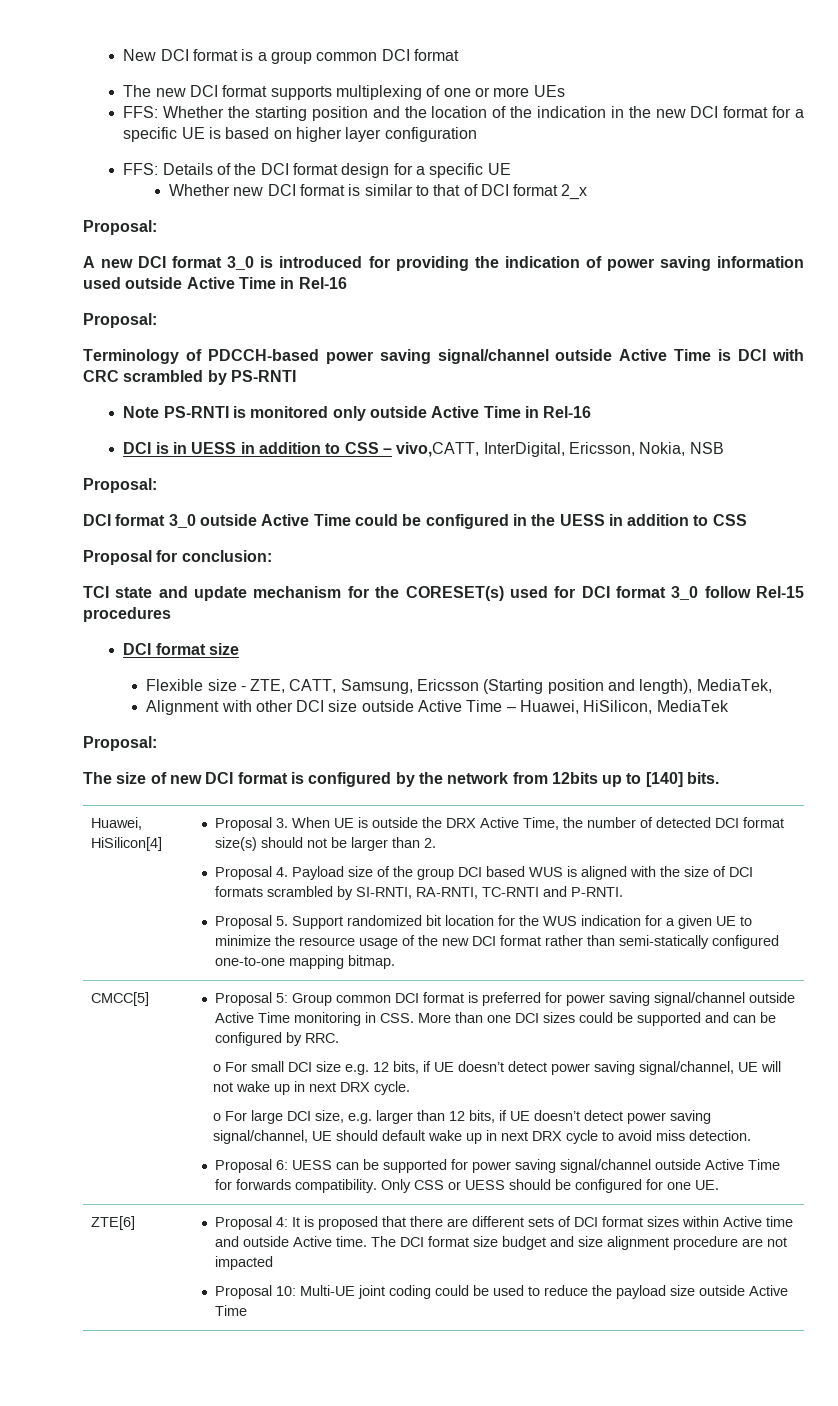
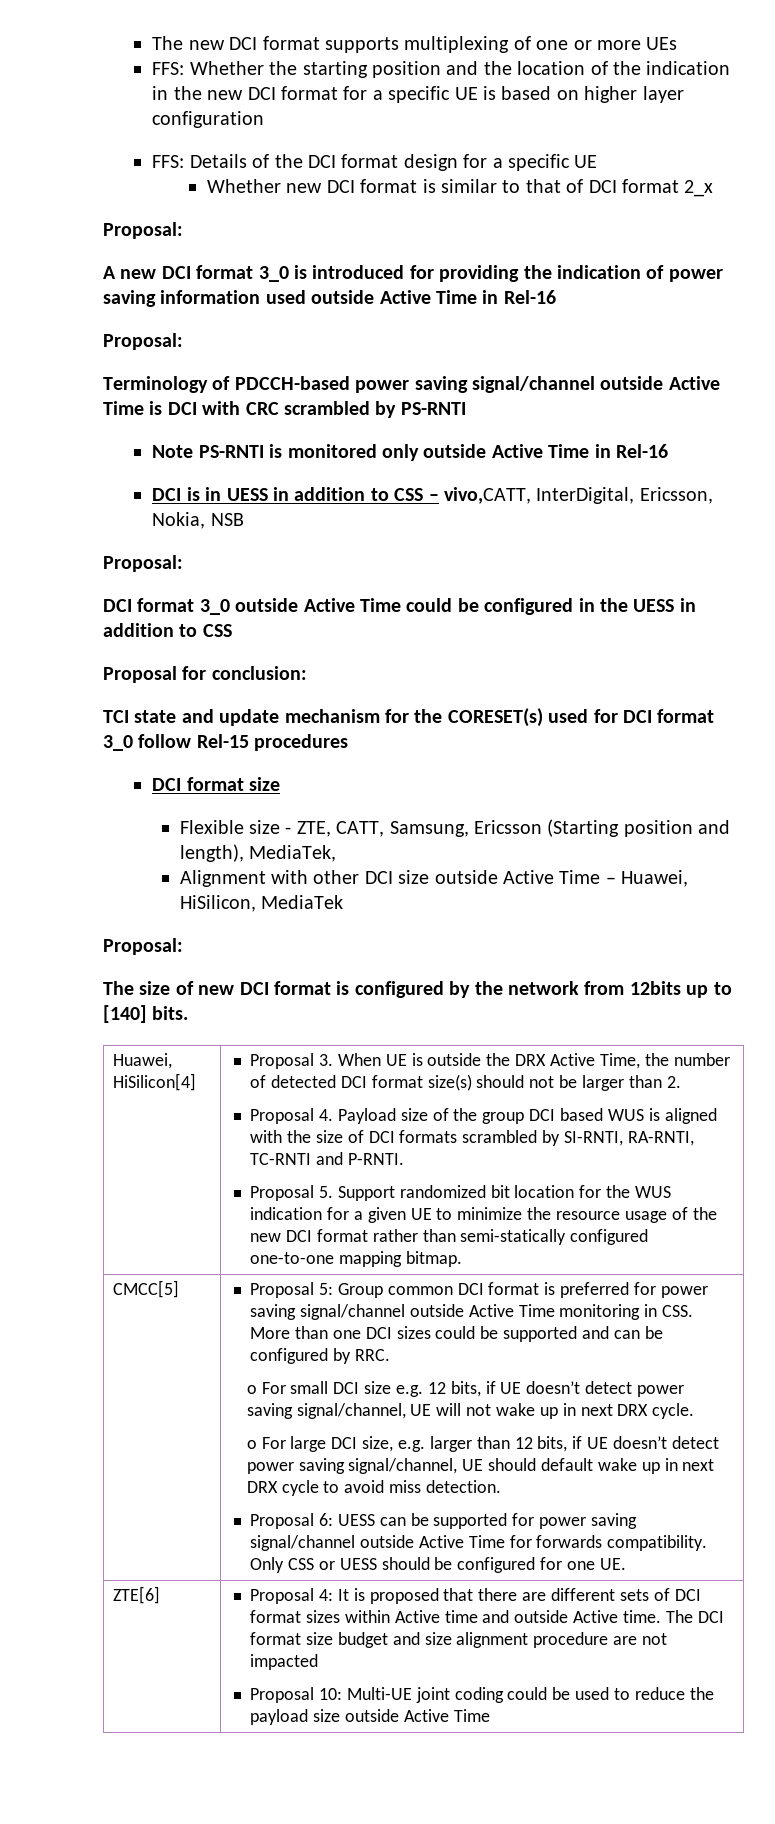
[123,49,459,64] New DCI format is a group common DCI format // -> (152, 43) none

